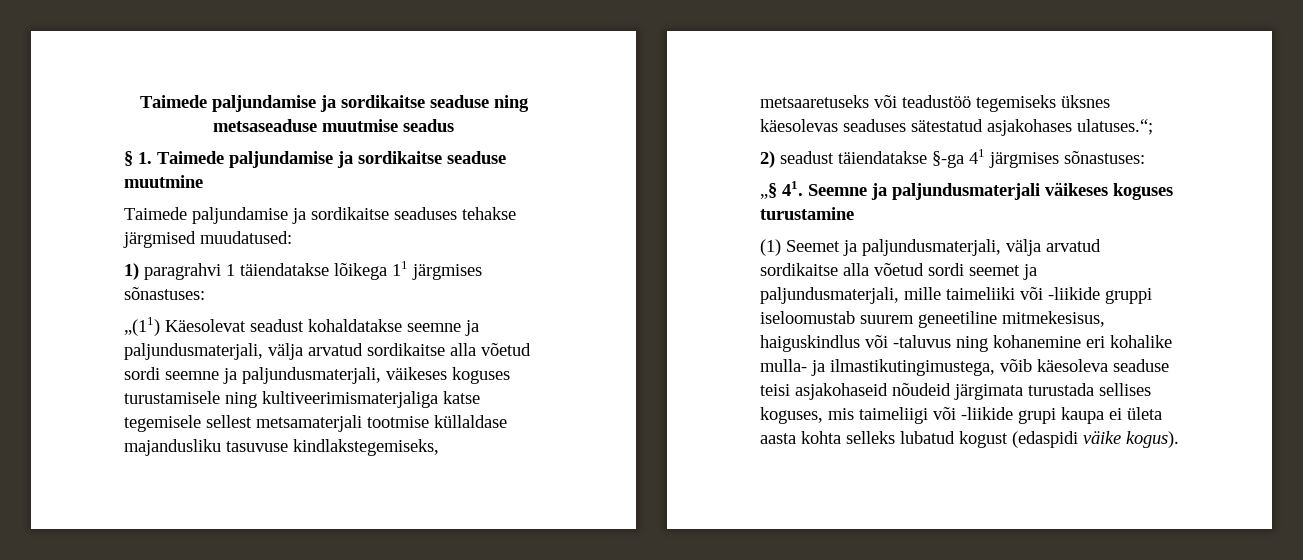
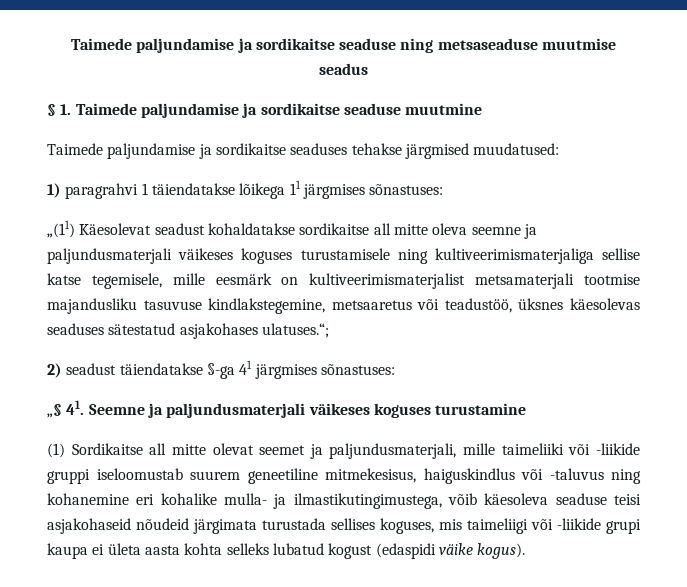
[407,320,479,336] [124,343,531,360] [124,367,381,384] seemne ja paljundusmaterjali, välja arvatud sordikaitse alla võetud sordi seemne ja paljundusmaterjali, -> [299,223,537,239] [47,248,172,264] sordikaitse all mitte oleva seemne ja paljundusmaterjali
[443,391,480,404] [124,415,252,432] katse tegemisele sellest -> [602,248,641,260] [47,273,466,289] sellise katse tegemisele, mille eesmärk on kultiveerimismaterjalist
[434,415,507,428] küllaldase -> (640, 279) none
[293,439,439,456] [760,95,1056,112] kindlakstegemiseks, metsaaretuseks või teadustöö tegemiseks -> [208,298,512,314] kindlakstegemine, metsaaretus või teadustöö,
[786,239,1101,256] [760,263,964,276] Seemet ja paljundusmaterjali, välja arvatud sordikaitse alla võetud sordi -> [71,443,254,455] Sordikaitse all mitte olevat

